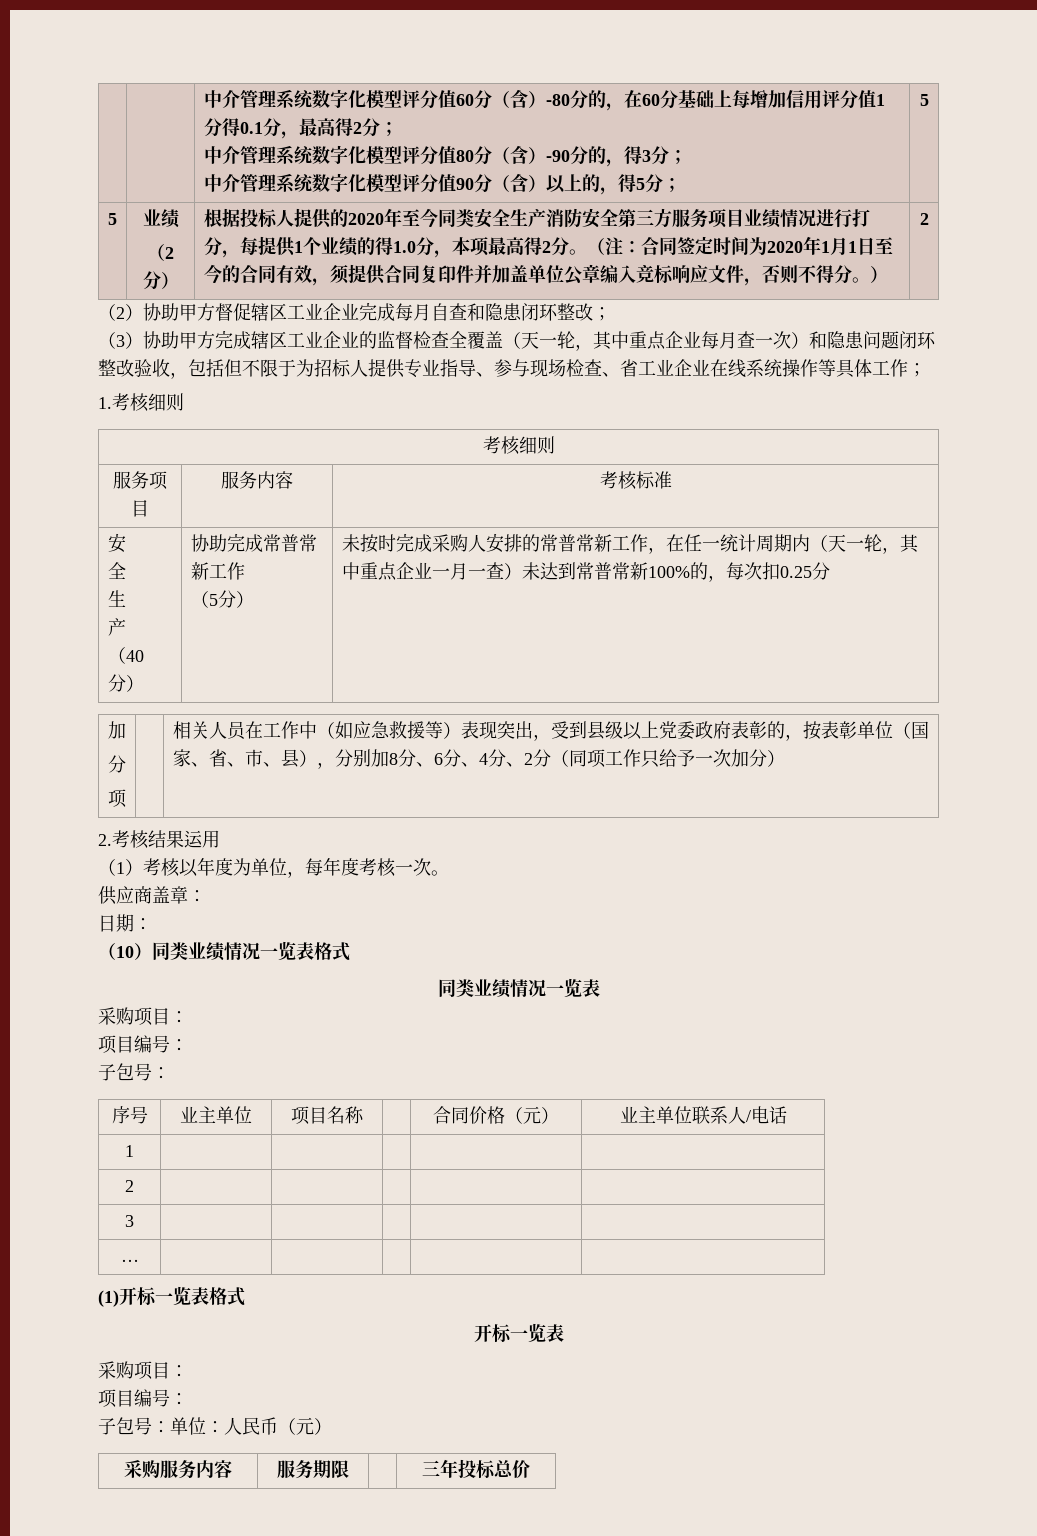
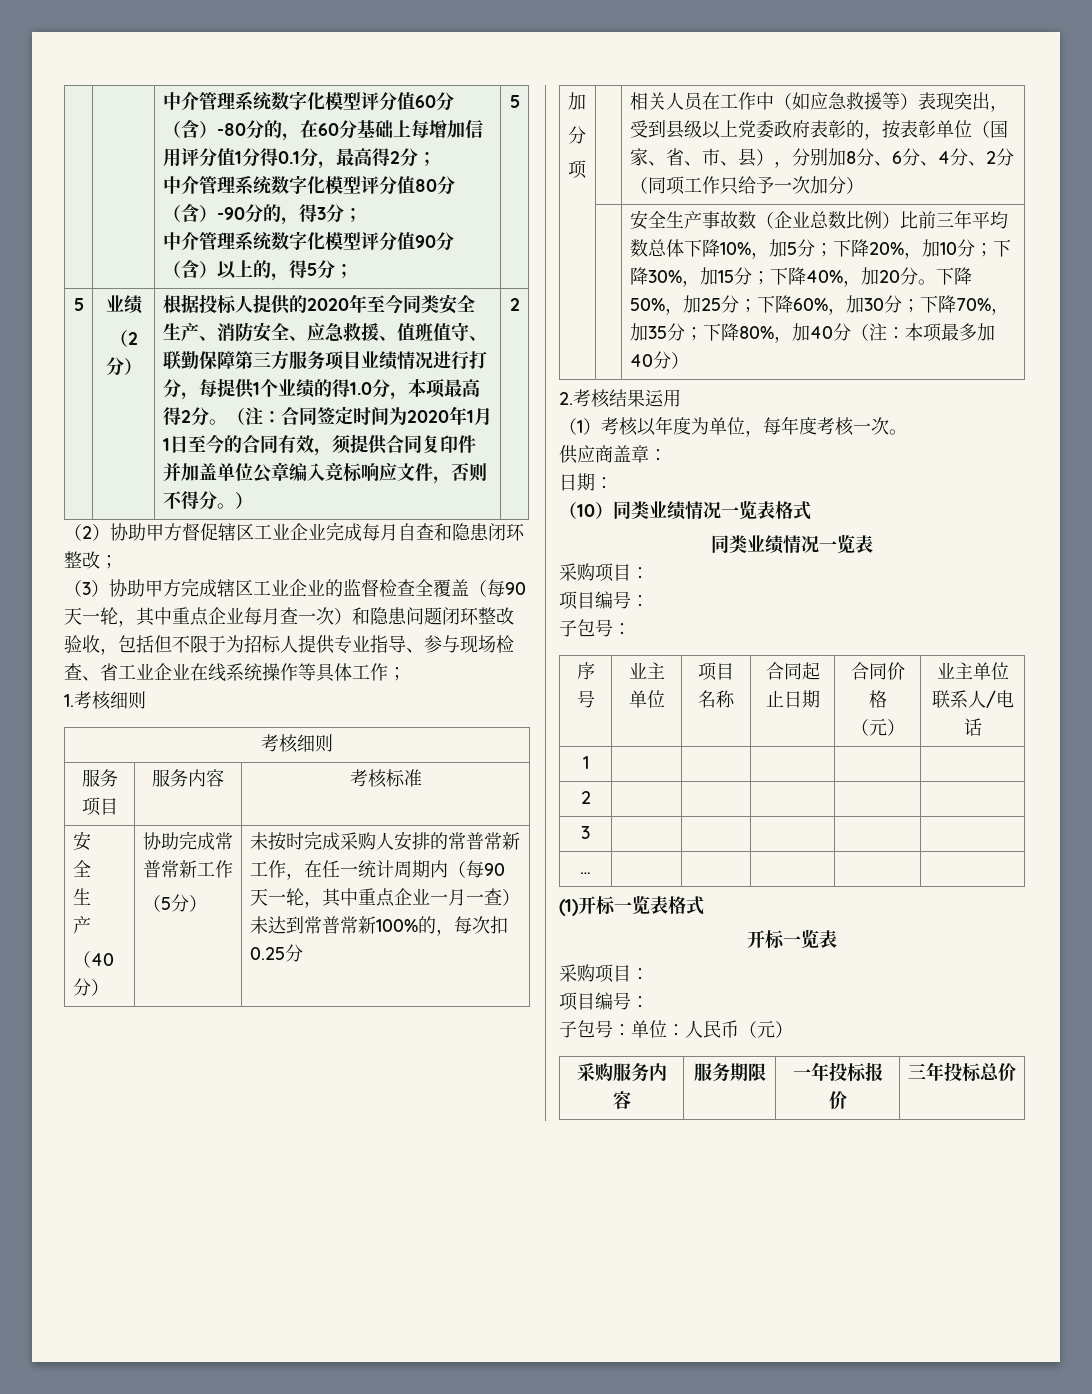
(546, 218) none -> [198,336,217,341] 、
(618, 217) none -> [288,322,487,341] [162,351,235,369] 、应急救援、值班值守、联勤保障
(521, 340) none -> [487,579,526,597] 每90
(828, 543) none -> [465,860,505,878] 每90
(785, 758) none -> [629,210,1008,230] [629,239,1011,259] [629,267,972,287] [629,295,1009,315] [629,323,995,343] [629,351,689,369] // | | 安全生产事故数（企业总数比例）比前三年平均数总体下降10%，加5分；下降20%，加10分；下降30%，加15分；下降40%，加20分。下降50%，加25分；下降60%，加30分；下降70%，加35分；下降80%，加40分（注：本项最多加40分）
(364, 1115) none -> [765,662,820,680] [765,690,820,708] 合同起止日期
(349, 1469) none -> [792,1062,883,1082] [828,1091,847,1109] 一年投标报价

